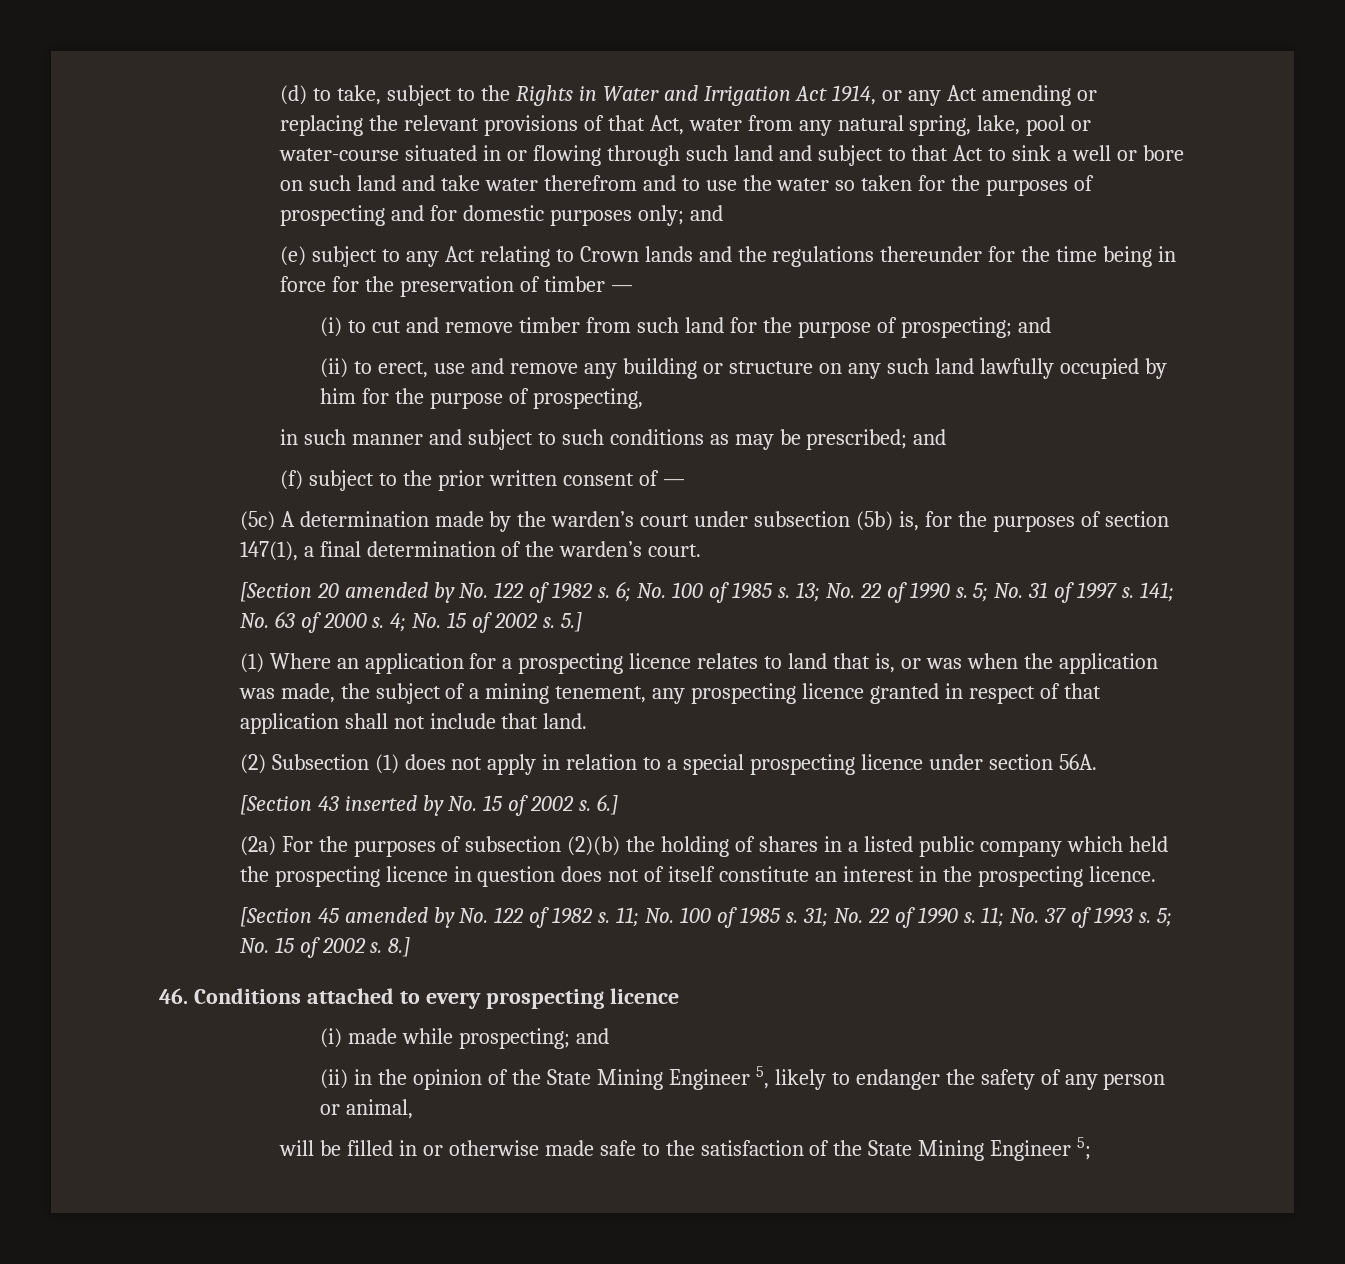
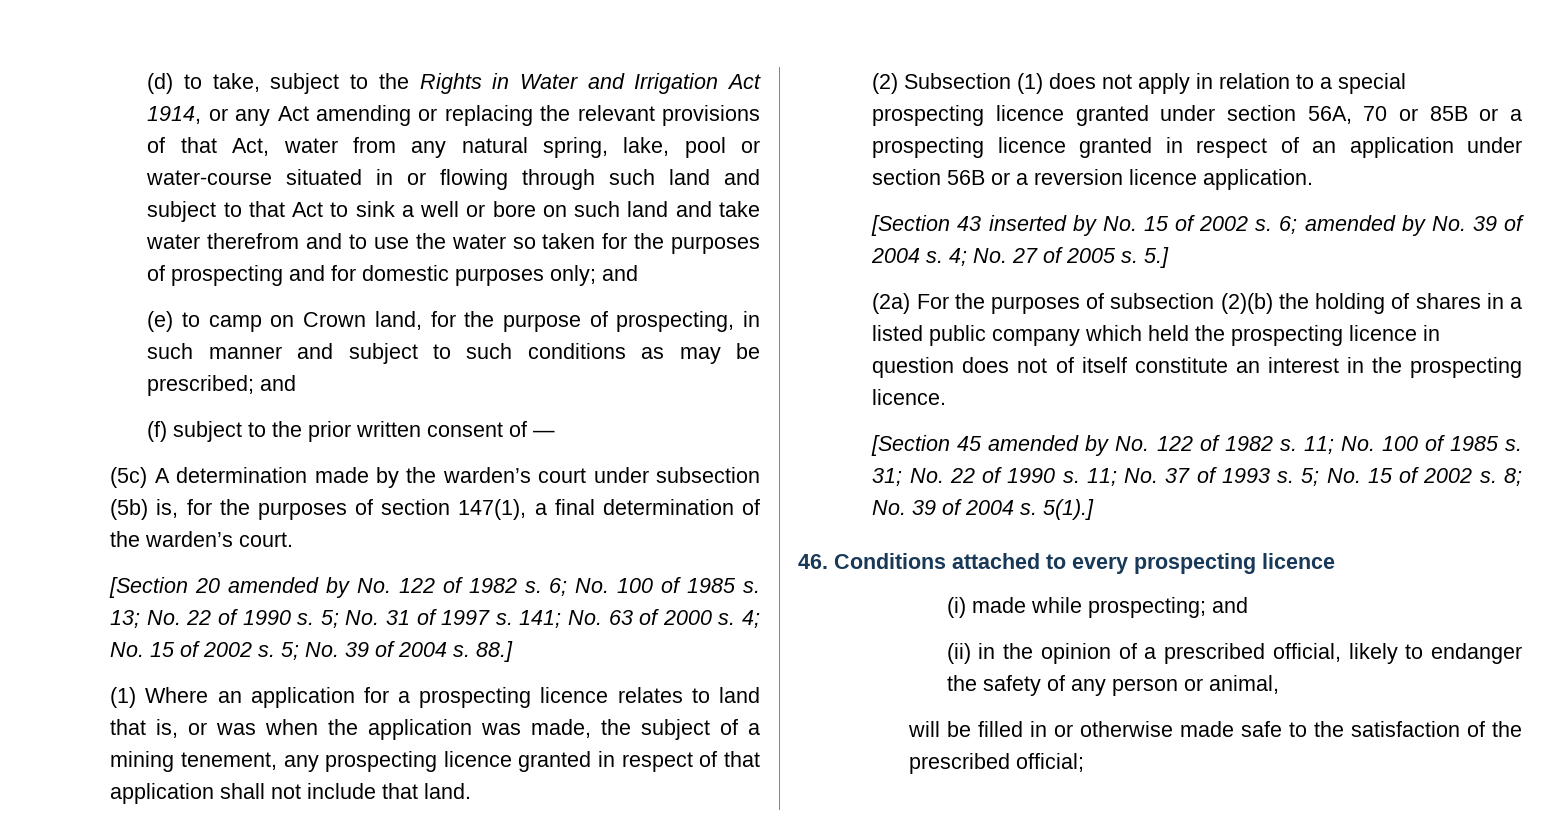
[312,246,1177,267] [280,276,633,297] [320,317,1051,338] [320,358,1167,379] [320,388,357,404] subject to any Act relating to Crown lands and the regulations thereunder for the time being in force for the preservation of timber — // (i) to cut and remove timber from such land for the purpose of prospecting; and // (ii) to erect, use and remove any building or structure on any such land lawfully occupied by him -> [182,311,422,332] to camp on Crown land,
(644, 398) // -> (735, 321) none
[561,612,583,632] 5.] -> [281,641,514,662] 5; No. 39 of 2004 s. 88.]
[928,754,1097,770] under section 56A. -> [1075,105,1522,126] [872,137,1522,158] [872,169,1314,190] granted under section 56A, 70 or 85B or a prospecting licence granted in respect of an application under section 56B or a reversion licence application.
[597,794,619,815] 6.] -> [1279,215,1524,236] [871,247,1170,268] 6; amended by No. 39 of 2004 s. 4; No. 27 of 2005 s. 5.]
[388,937,411,957] 8.] -> [1504,468,1522,486] [872,499,1095,520] 8; No. 39 of 2004 s. 5(1).]
[512,1066,769,1090] the State Mining Engineer 5, -> [1144,643,1341,664] a prescribed official,
[868,1137,1092,1161] State Mining Engineer 5; -> [909,753,1085,774] prescribed official;

